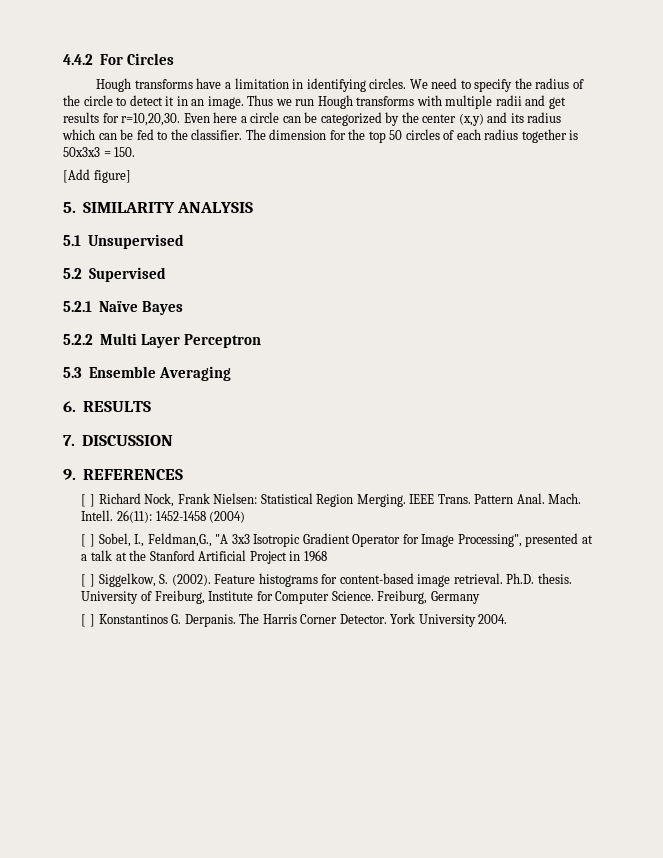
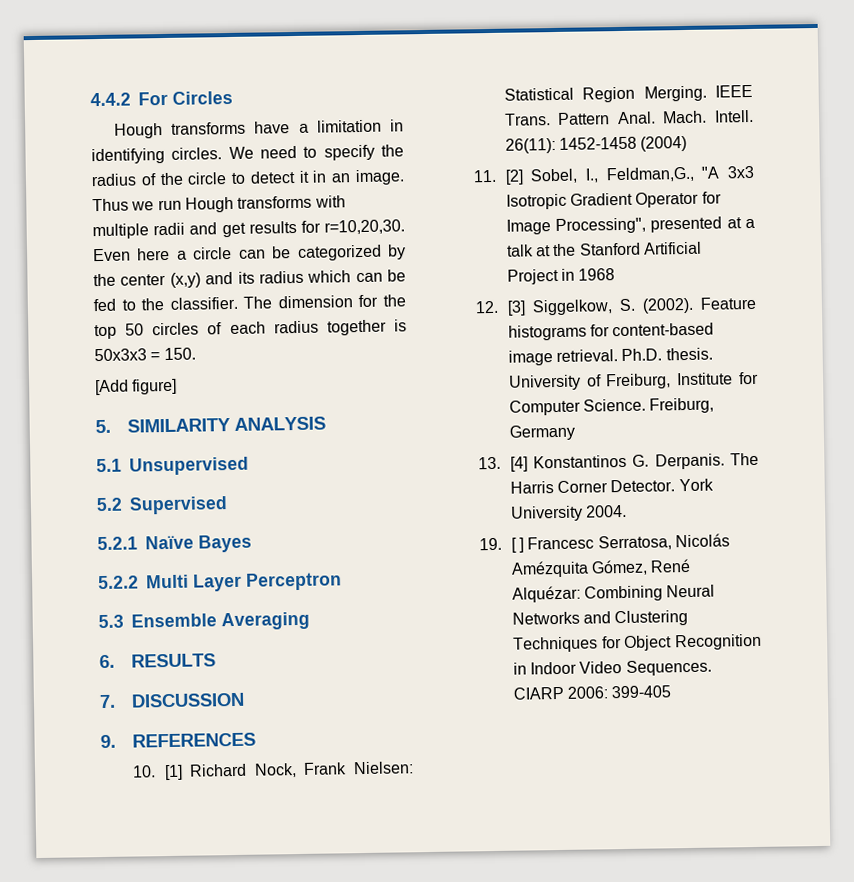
[81,494,95,507] [ ] -> [131,764,183,781] 10. [1]
[81,534,95,547] [ ] -> [472,169,524,185] 11. [2]
[81,574,95,587] [ ] -> [474,300,526,316] 12. [3]
[81,614,95,627] [ ] -> [477,456,528,472] 13. [4]
(508, 619) none -> [478,533,731,553] [510,558,692,578] [511,584,716,603] [511,610,689,627] [512,633,762,653] [512,659,712,676] [512,685,672,700] // 19. [ ] Francesc Serratosa, Nicolás Amézquita Gómez, René Alquézar: Combining Neural Networks and Clustering Techniques for Object Recognition in Indoor Video Sequences. CIARP 2006: 399-405

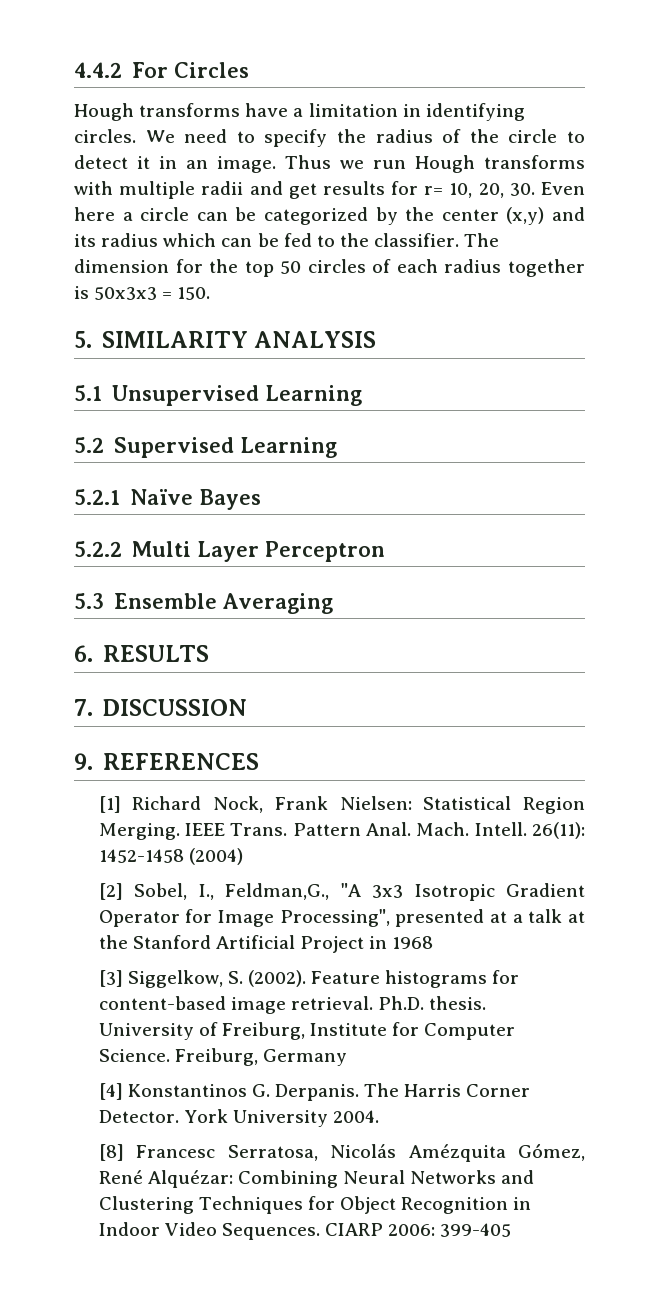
[323,219,405,235] r=10,20,30. -> [424,183,535,198] r= 10, 20, 30.
[95,378,178,396] // [Add figure] -> (211, 293) none
(249, 466) none -> [264,385,362,406] Learning
(228, 505) none -> [239,437,337,458] Learning
[131,765,156,778] 10. -> (259, 761) none
[472,169,497,183] 11. -> (243, 856) none
[474,300,499,314] 12. -> (434, 942) none
[477,456,501,470] 13. -> (347, 1057) none
[478,537,525,553] 19. [ ] -> [98,1144,124,1161] [8]

